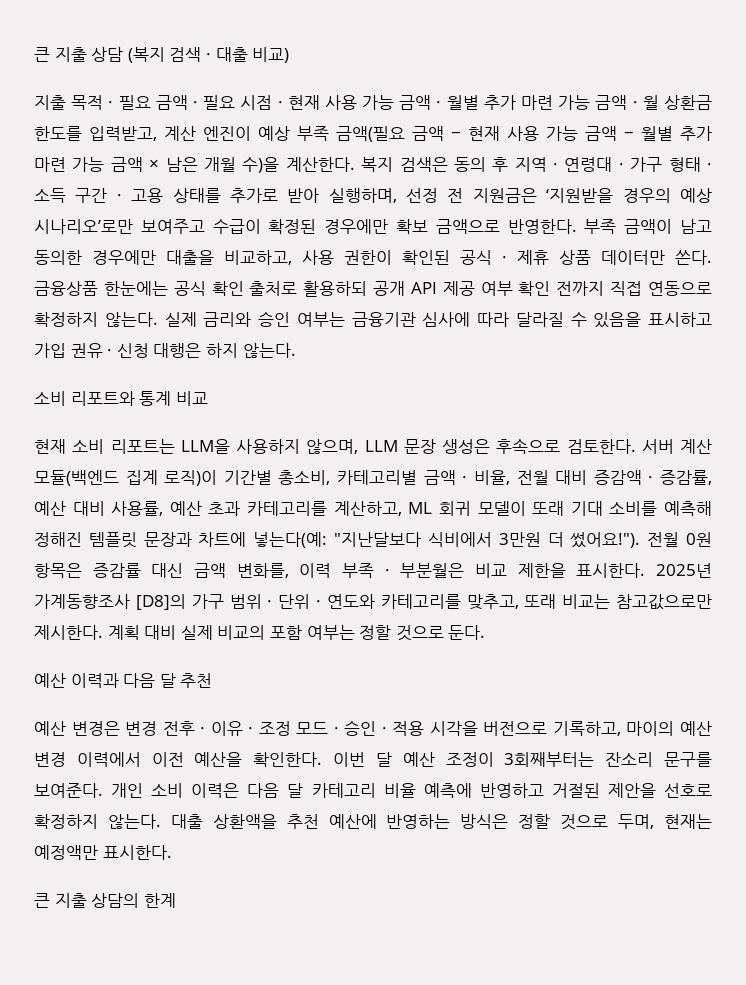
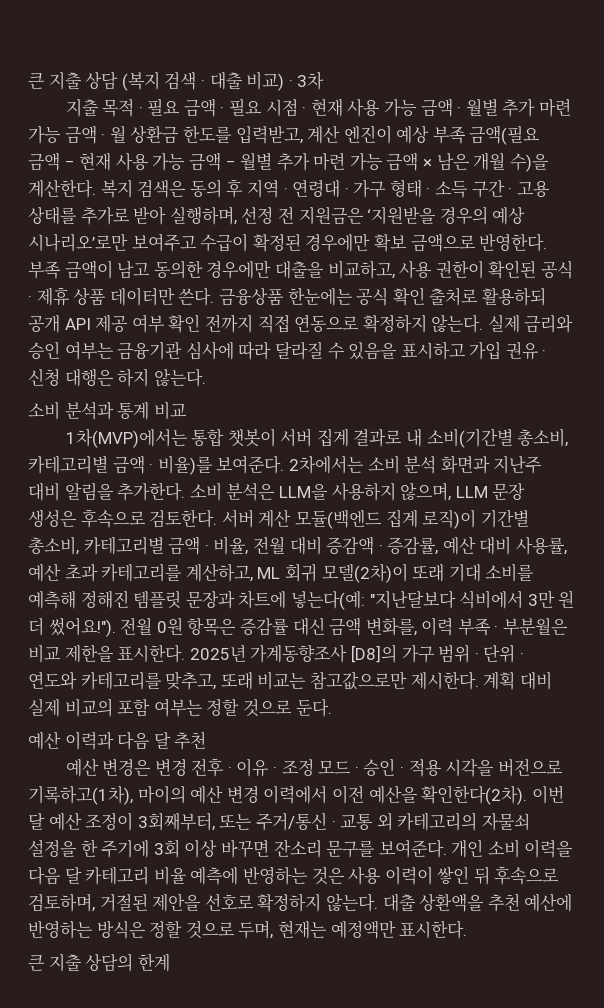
(290, 55) none -> [288,71,325,90] · 3차
[70,391,135,406] 리포트와 -> [64,402,114,420] 분석과
[34,439,175,454] 현재 소비 리포트는 -> [65,428,569,448] [28,455,543,475] [28,482,276,501] 1차(MVP)에서는 통합 챗봇이 서버 집계 결과로 내 소비(기간별 총소비, 카테고리별 금액 · 비율)를 보여준다. 2차에서는 소비 분석 화면과 지난주 대비 알림을 추가한다. 소비 분석은
[477,501,526,516] 모델이 -> [321,563,408,583] 모델(2차)이
[498,532,541,547] 3만원 -> [527,590,575,608] 3만 원
[552,721,621,736] 기록하고, -> [28,785,133,805] 기록하고(1차),
[253,752,323,767] 확인한다. -> [421,785,528,805] 확인한다(2차).
[504,752,595,767] 3회째부터는 -> [137,812,530,831] [28,839,269,858] 3회째부터, 또는 주거/통신 · 교통 외 카테고리의 자물쇠 설정을 한 주기에 3회 이상 바꾸면
[191,783,240,798] 이력은 -> [524,839,574,858] 이력을
[479,783,544,798] 반영하고 -> [242,866,560,885] [28,893,95,912] 반영하는 것은 사용 이력이 쌓인 뒤 후속으로 검토하며,

